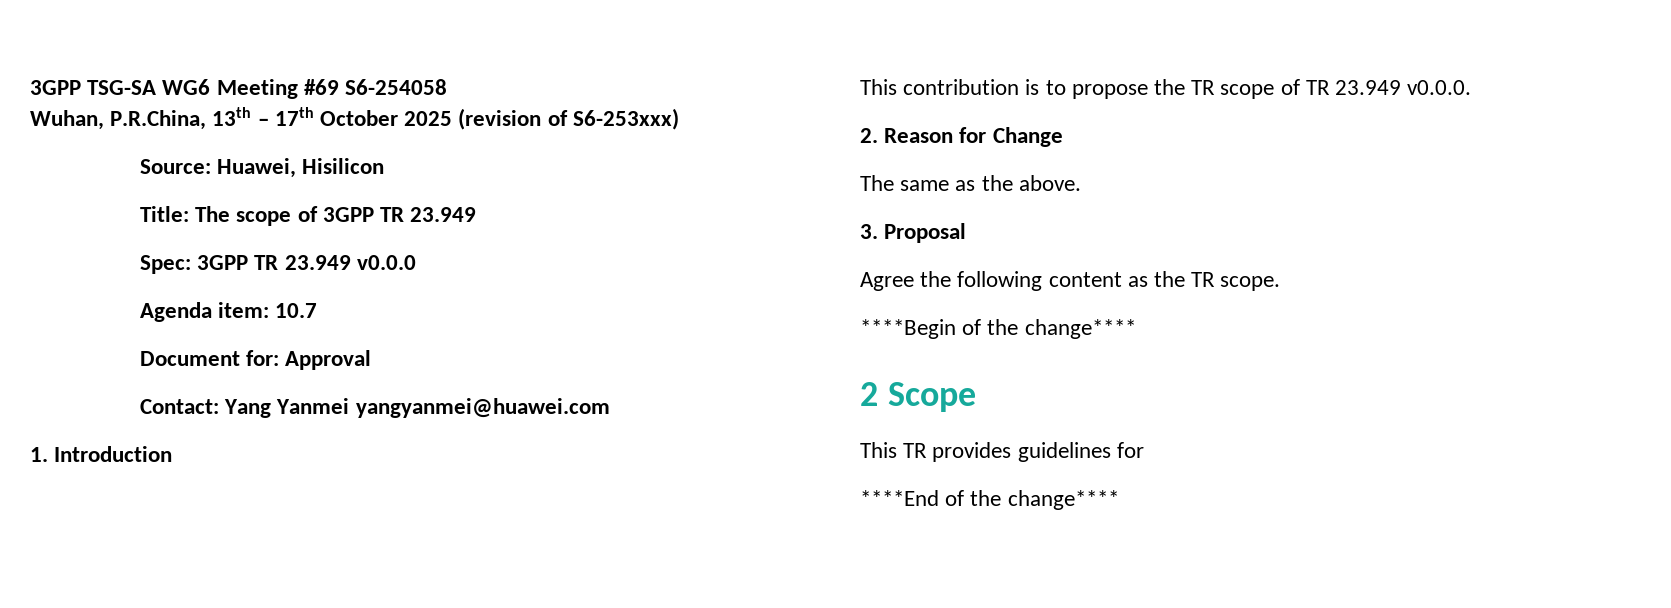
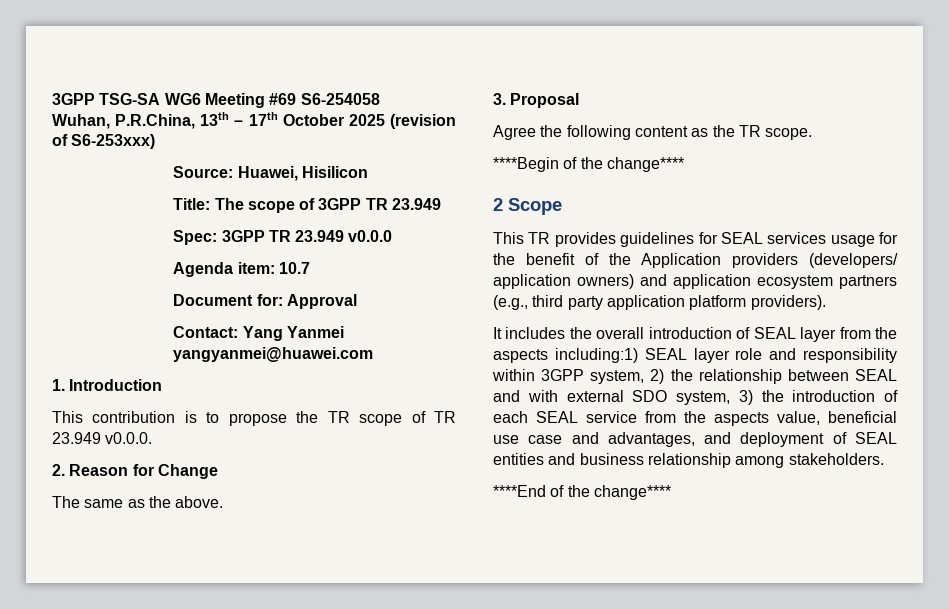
(1144, 450) none -> [720,232,898,247] [493,253,898,268] [493,274,897,289] [493,295,826,310] [493,327,897,342] [493,348,897,363] [492,369,897,384] [493,390,898,405] [493,411,897,426] [493,432,897,447] [493,453,884,468] SEAL services usage for the benefit of the Application providers (developers/ application owners) and application ecosystem partners (e.g., third party application platform providers). // It includes the overall introduction of SEAL layer from the aspects including:1) SEAL layer role and responsibility within 3GPP system, 2) the relationship between SEAL and with external SDO system, 3) the introduction of each SEAL service from the aspects value, beneficial use case and advantages, and deployment of SEAL entities and business relationship among stakeholders.

